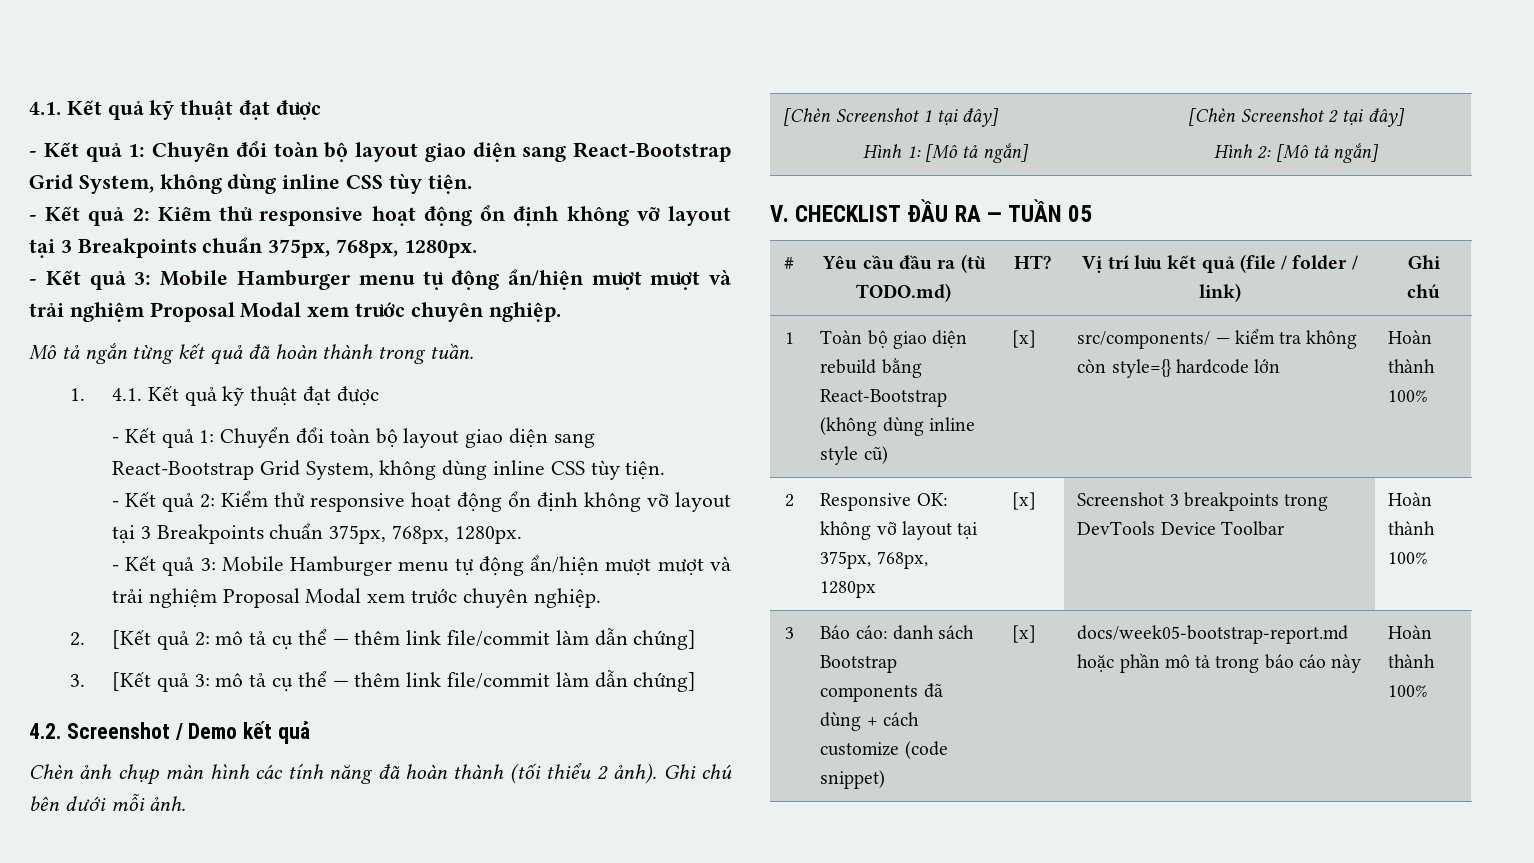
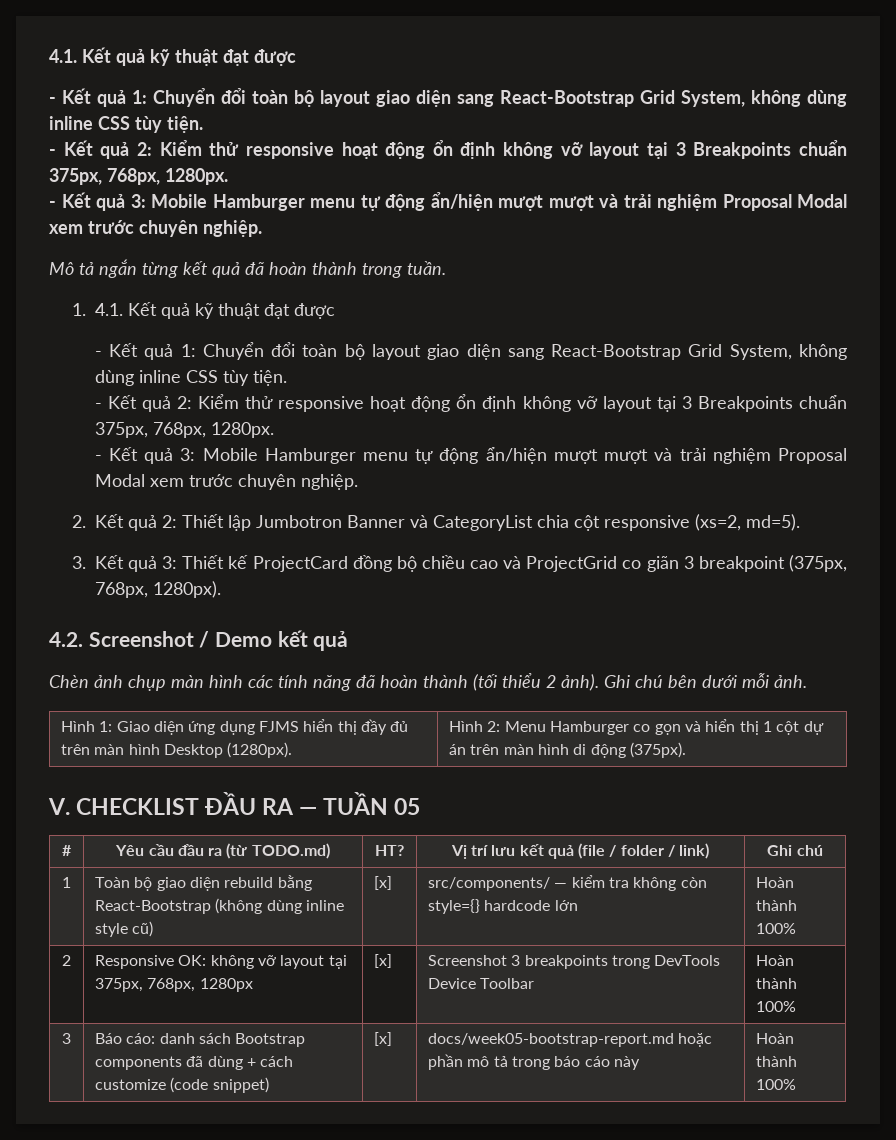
[111,628,697,650] [Kết quả 2: mô tả cụ thể — thêm link file/commit làm dẫn chứng] -> [94,514,800,531] Kết quả 2: Thiết lập Jumbotron Banner và CategoryList chia cột responsive (xs=2, md=5).
[111,670,697,692] [Kết quả 3: mô tả cụ thể — thêm link file/commit làm dẫn chứng] -> [94,555,847,572] [94,581,221,598] Kết quả 3: Thiết kế ProjectCard đồng bộ chiều cao và ProjectGrid co giãn 3 breakpoint (375px, 768px, 1280px).
[783,108,1000,127] [863,143,1029,163] [1188,108,1405,127] [1213,143,1380,163] [Chèn Screenshot 1 tại đây] // Hình 1: [Mô tả ngắn] | [Chèn Screenshot 2 tại đây] // Hình 2: [Mô tả ngắn] -> [61,719,409,735] [61,742,293,758] [449,719,824,735] [449,742,687,758] Hình 1: Giao diện ứng dụng FJMS hiển thị đầy đủ trên màn hình Desktop (1280px). | Hình 2: Menu Hamburger co gọn và hiển thị 1 cột dự án trên màn hình di động (375px).

